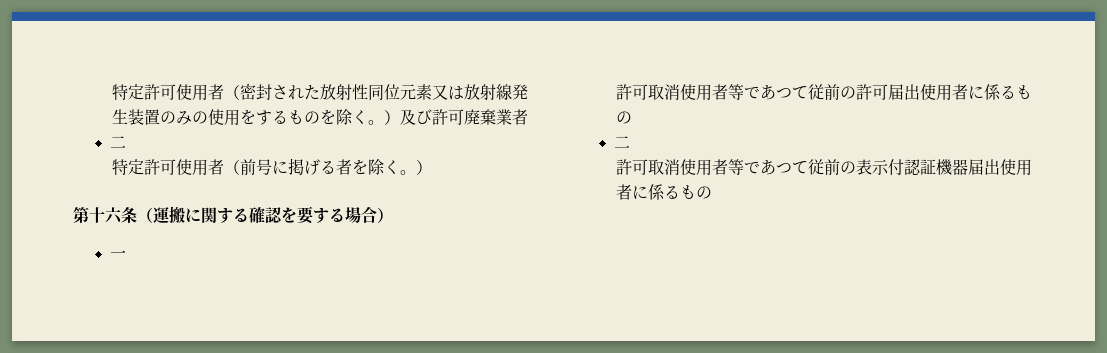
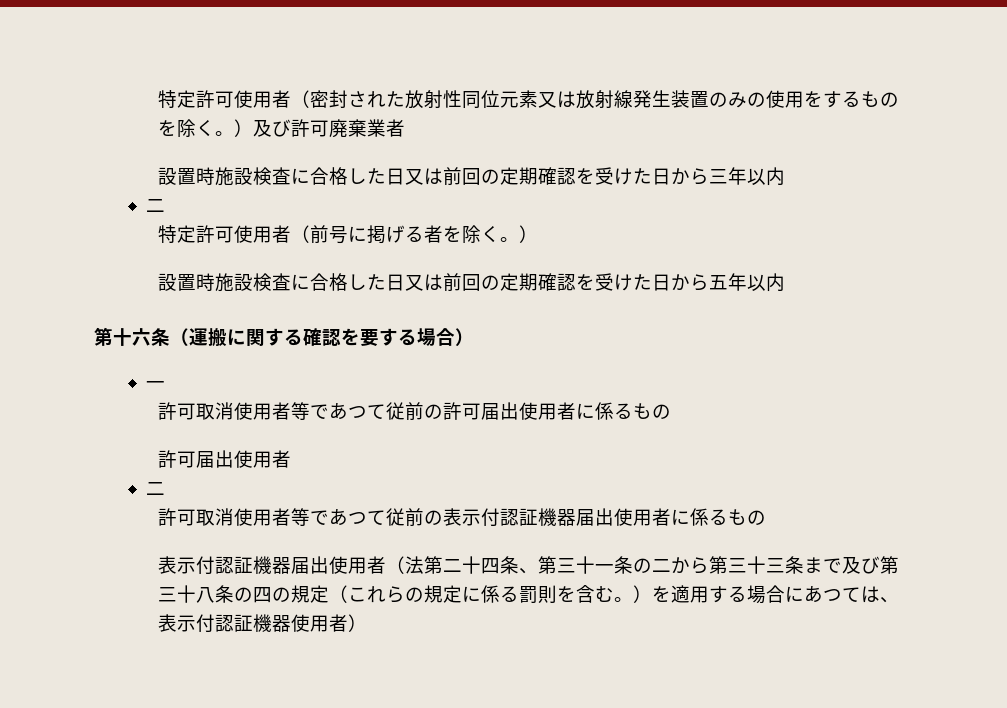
(528, 117) none -> [157,167,785,186] // 設置時施設検査に合格した日又は前回の定期確認を受けた日から三年以内
(432, 167) none -> [157,273,785,292] // 設置時施設検査に合格した日又は前回の定期確認を受けた日から五年以内
(632, 117) none -> [157,450,291,468] // 許可届出使用者
(712, 192) none -> [157,556,899,575] [157,585,899,604] [157,614,367,633] // 表示付認証機器届出使用者（法第二十四条、第三十一条の二から第三十三条まで及び第三十八条の四の規定（これらの規定に係る罰則を含む。）を適用する場合にあつては、表示付認証機器使用者）

